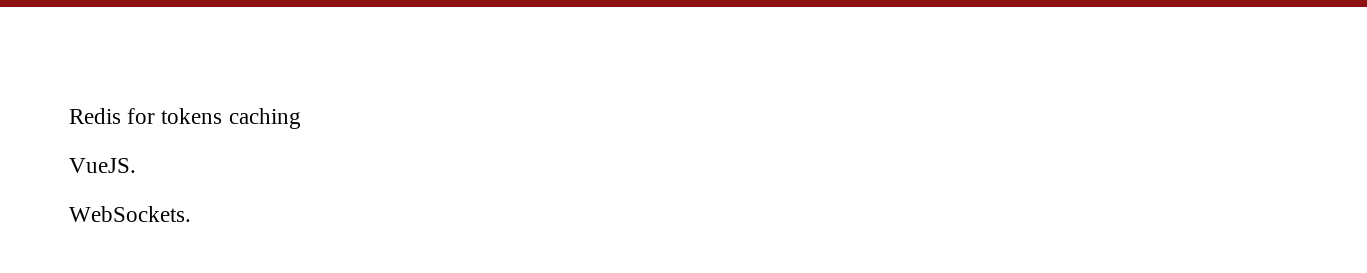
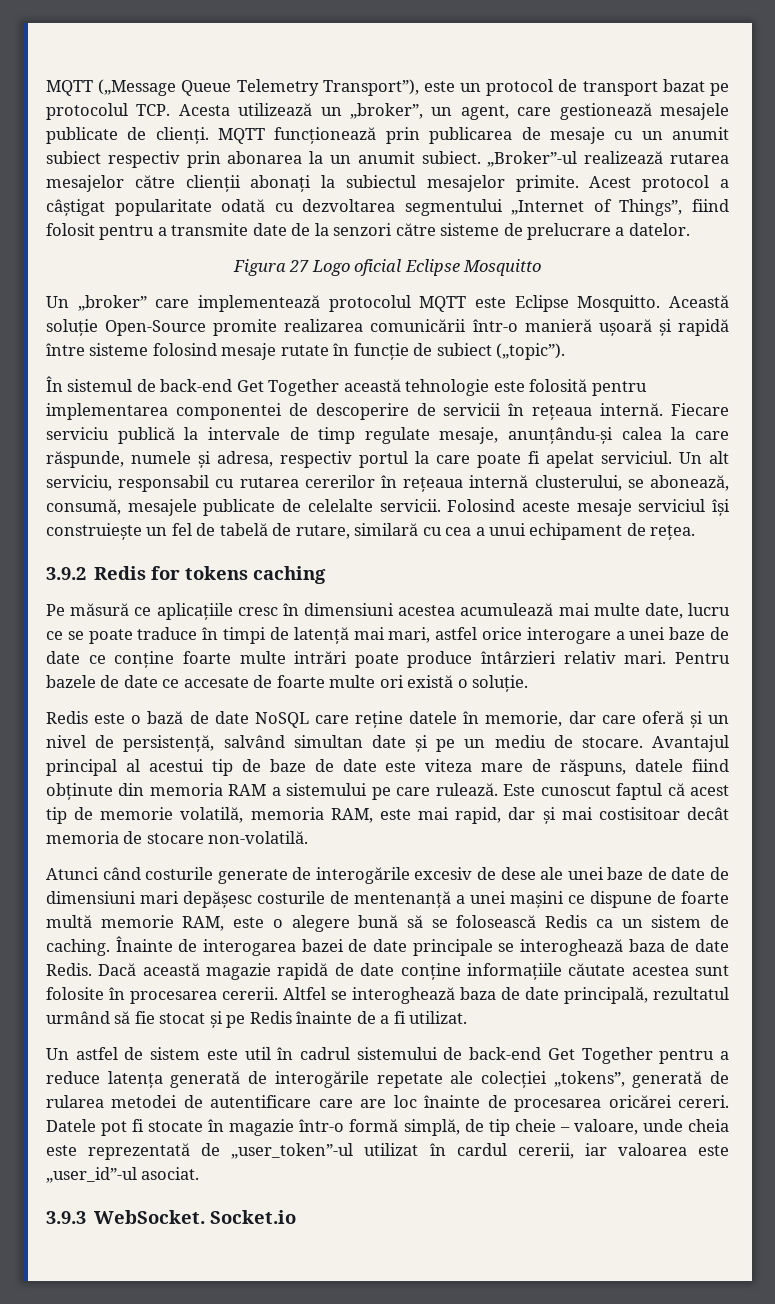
[69,108,301,129] [69,158,136,173] [69,206,191,222] Redis for tokens caching // VueJS. // WebSockets. -> [46,79,729,96] [46,103,729,120] [46,127,730,144] [46,151,729,168] [46,175,729,192] [46,199,729,216] [46,223,690,240] [232,259,542,276] [46,295,729,312] [46,319,729,336] [46,343,566,360] [46,376,647,396] [46,403,730,420] [46,427,729,444] [46,451,729,468] [46,475,729,492] [46,499,731,516] [46,523,696,540] [46,566,327,584] [46,603,730,620] [46,627,729,644] [46,651,730,668] [46,675,529,692] [46,711,729,728] [46,735,729,752] [46,759,730,776] [46,783,729,800] [46,807,729,824] [46,831,309,844] [46,867,729,884] [46,891,729,908] [46,915,729,932] [46,936,729,956] [46,963,730,980] [46,987,729,1004] [46,1011,468,1028] [46,1047,729,1064] [46,1071,730,1088] [46,1095,729,1112] [46,1119,730,1136] [46,1143,730,1160] [46,1167,200,1183] [46,1210,297,1224] MQTT („Message Queue Telemetry Transport”), este un protocol de transport bazat pe protocolul TCP. Acesta utilizează un „broker”, un agent, care gestionează mesajele publicate de clienți. MQTT funcționează prin publicarea de mesaje cu un anumit subiect respectiv prin abonarea la un anumit subiect. „Broker”-ul realizează rutarea mesajelor către clienții abonați la subiectul mesajelor primite. Acest protocol a câștigat popularitate odată cu dezvoltarea segmentului „Internet of Things”, fiind folosit pentru a transmite date de la senzori către sisteme de prelucrare a datelor. // Figura 27 Logo oficial Eclipse Mosquitto // Un „broker” care implementează protocolul MQTT este Eclipse Mosquitto. Această soluție Open-Source promite realizarea comunicării într-o manieră ușoară și rapidă între sisteme folosind mesaje rutate în funcție de subiect („topic”). // În sistemul de back-end Get Together această tehnologie este folosită pentru implementarea componentei de descoperire de servicii în rețeaua internă. Fiecare serviciu publică la intervale de timp regulate mesaje, anunțându-și calea la care răspunde, numele și adresa, respectiv portul la care poate fi apelat serviciul. Un alt serviciu, responsabil cu rutarea cererilor în rețeaua internă clusterului, se abonează, consumă, mesajele publicate de celelalte servicii. Folosind aceste mesaje serviciul își construiește un fel de tabelă de rutare, similară cu cea a unui echipament de rețea. // 3.9.2 Redis for tokens caching // Pe măsură ce aplicațiile cresc în dimensiuni acestea acumulează mai multe date, lucru ce se poate traduce în timpi de latență mai mari, astfel orice interogare a unei baze de date ce conține foarte multe intrări poate produce întârzieri relativ mari. Pentru bazele de date ce accesate de foarte multe ori există o soluție. // Redis este o bază de date NoSQL care reține datele în memorie, dar care oferă și un nivel de persistență, salvând simultan date și pe un mediu de stocare. Avantajul principal al acestui tip de baze de date este viteza mare de răspuns, datele fiind obținute din memoria RAM a sistemului pe care rulează. Este cunoscut faptul că acest tip de memorie volatilă, memoria RAM, este mai rapid, dar și mai costisitoar decât memoria de stocare non-volatilă. // Atunci când costurile generate de interogările excesiv de dese ale unei baze de date de dimensiuni mari depășesc costurile de mentenanță a unei mașini ce dispune de foarte multă memorie RAM, este o alegere bună să se folosească Redis ca un sistem de caching. Înainte de interogarea bazei de date principale se interoghează baza de date Redis. Dacă această magazie rapidă de date conține informațiile căutate acestea sunt folosite în procesarea cererii. Altfel se interoghează baza de date principală, rezultatul urmând să fie stocat și pe Redis înainte de a fi utilizat. // Un astfel de sistem este util în cadrul sistemului de back-end Get Together pentru a reduce latența generată de interogările repetate ale colecției „tokens”, generată de rularea metodei de autentificare care are loc înainte de procesarea oricărei cereri. Datele pot fi stocate în magazie într-o formă simplă, de tip cheie – valoare, unde cheia este reprezentată de „user_token”-ul utilizat în cardul cererii, iar valoarea este „user_id”-ul asociat. // 3.9.3 WebSocket. Socket.io

